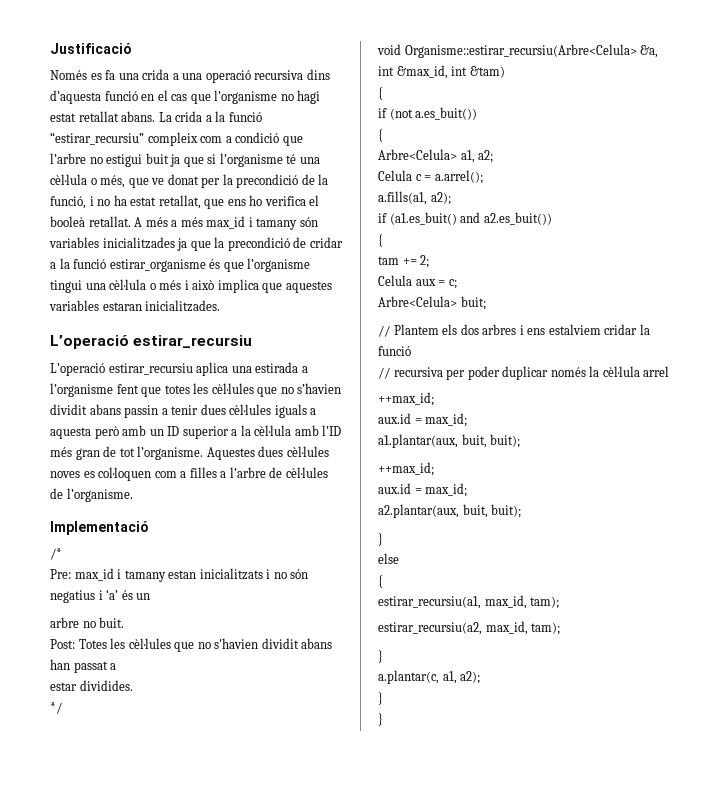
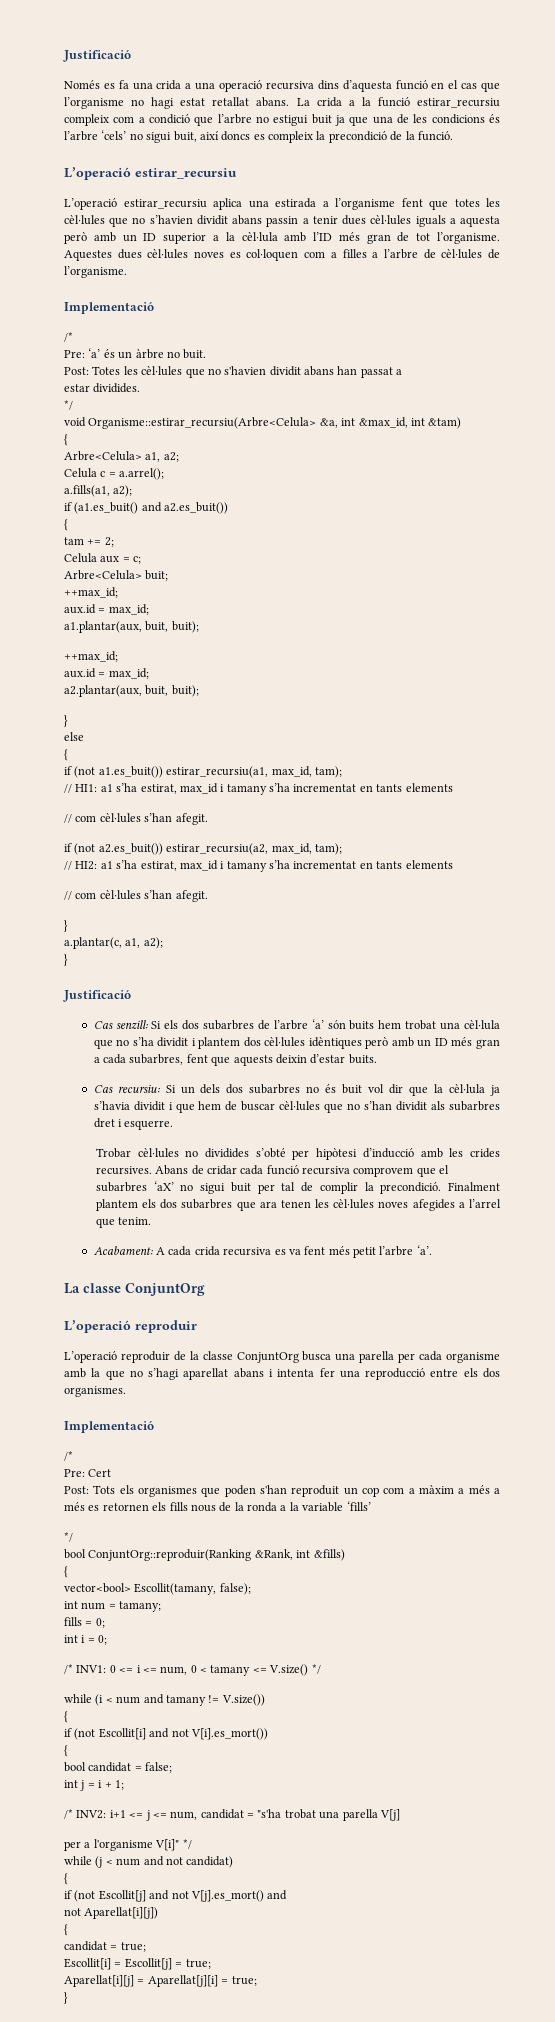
[50,132,144,145] “estirar_recursiu” -> [416,98,500,108] estirar_recursiu
[207,153,320,167] [50,174,329,188] [50,195,320,209] [50,216,318,230] [49,237,343,251] [50,258,311,272] [50,279,332,293] [49,300,221,312] si l’organisme té una cèl·lula o més, que ve donat per la precondició de la funció, i no ha estat retallat, que ens ho verifica el booleà retallat. A més a més max_id i tamany són variables inicialitzades ja que la precondició de cridar a la funció estirar_organisme és que l’organisme tingui una cèl·lula o més i això implica que aquestes variables estaran inicialitzades. -> [372,114,500,124] [64,130,453,143] una de les condicions és l’arbre ‘cels’ no sigui buit, així doncs es compleix la precondició de la funció.
[74,568,309,582] [50,590,103,603] max_id i tamany estan inicialitzats i no són negatius i -> (85, 354) none
[50,617,79,628] // arbre -> [135,349,164,359] àrbre
[378,107,478,120] [378,129,383,142] // if (not a.es_buit()) // { -> (68, 440) none
[378,324,650,337] [378,346,411,356] [378,366,670,380] // // Plantem els dos arbres i ens estalviem cridar la funció // // recursiva per poder duplicar només la cèl·lula arrel -> (169, 575) none
(383, 581) none -> [64,766,163,778] if (not a1.es_buit())
[378,621,561,635] estirar_recursiu(a2, max_id, tam); -> [64,783,453,795] [64,813,208,825] [64,843,342,855] [64,860,453,872] [64,890,208,902] // HI1: a1 s’ha estirat, max_id i tamany s’ha incrementat en tants elements // // com cèl·lules s’han afegit. // if (not a2.es_buit()) estirar_recursiu(a2, max_id, tam); // // HI2: a1 s’ha estirat, max_id i tamany s’ha incrementat en tants elements // // com cèl·lules s’han afegit.
(383, 698) none -> [63,989,131,1002] [93,1019,501,1030] [93,1037,500,1049] [93,1054,377,1066] [93,1084,500,1096] [93,1101,501,1113] [93,1118,174,1130] [95,1148,501,1160] [95,1165,450,1177] [95,1181,500,1194] [95,1199,501,1211] [95,1217,152,1228] [93,1245,432,1258] [64,1283,205,1296] [64,1320,197,1333] [64,1351,501,1363] [64,1368,500,1380] [64,1386,126,1397] [64,1420,154,1433] [64,1451,73,1461] [64,1469,112,1477] [64,1485,500,1497] [64,1501,371,1512] [64,1532,73,1542] [64,1549,345,1561] [64,1566,68,1578] [64,1583,251,1595] [64,1601,162,1612] [64,1617,105,1628] [64,1635,108,1645] [64,1664,321,1676] [64,1694,265,1706] [64,1711,68,1723] [64,1728,268,1740] [64,1745,68,1757] [64,1762,173,1773] [64,1780,124,1791] [64,1809,400,1821] [64,1839,192,1851] [64,1856,234,1868] [64,1873,68,1885] [64,1890,288,1902] [64,1907,159,1919] [64,1924,68,1936] [64,1941,146,1952] [64,1958,211,1970] [64,1975,257,1987] // Justificació // Cas senzill: Si els dos subarbres de l’arbre ‘a’ són buits hem trobat una cèl·lula que no s’ha dividit i plantem dos cèl·lules idèntiques però amb un ID més gran a cada subarbres, fent que aquests deixin d’estar buits. // Cas recursiu: Si un dels dos subarbres no és buit vol dir que la cèl·lula ja s’havia dividit i que hem de buscar cèl·lules que no s’han dividit als subarbres dret i esquerre. // Trobar cèl·lules no dividides s’obté per hipòtesi d’inducció amb les crides recursives. Abans de cridar cada funció recursiva comprovem que el subarbres ‘aX’ no sigui buit per tal de complir la precondició. Finalment plantem els dos subarbres que ara tenen les cèl·lules noves afegides a l’arrel que tenim. // Acabament: A cada crida recursiva es va fent més petit l’arbre ‘a’. // La classe ConjuntOrg // L’operació reproduir // L’operació reproduir de la classe ConjuntOrg busca una parella per cada organisme amb la que no s’hagi aparellat abans i intenta fer una reproducció entre els dos organismes. // Implementació // /* // Pre: Cert // Post: Tots els organismes que poden s'han reproduit un cop com a màxim a més a més es retornen els fills nous de la ronda a la variable ‘fills’ // */ // bool ConjuntOrg::reproduir(Ranking &Rank, int &fills) // { // vector<bool> Escollit(tamany, false); // int num = tamany; // fills = 0; // int i = 0; // /* INV1: 0 <= i <= num, 0 < tamany <= V.size() */ // while (i < num and tamany != V.size()) // { // if (not Escollit[i] and not V[i].es_mort()) // { // bool candidat = false; // int j = i + 1; // /* INV2: i+1 <= j <= num, candidat = "s'ha trobat una parella V[j] // per a l'organisme V[i]" */ // while (j < num and not candidat) // { // if (not Escollit[j] and not V[j].es_mort() and // not Aparellat[i][j]) // { // candidat = true; // Escollit[i] = Escollit[j] = true; // Aparellat[i][j] = Aparellat[j][i] = true;

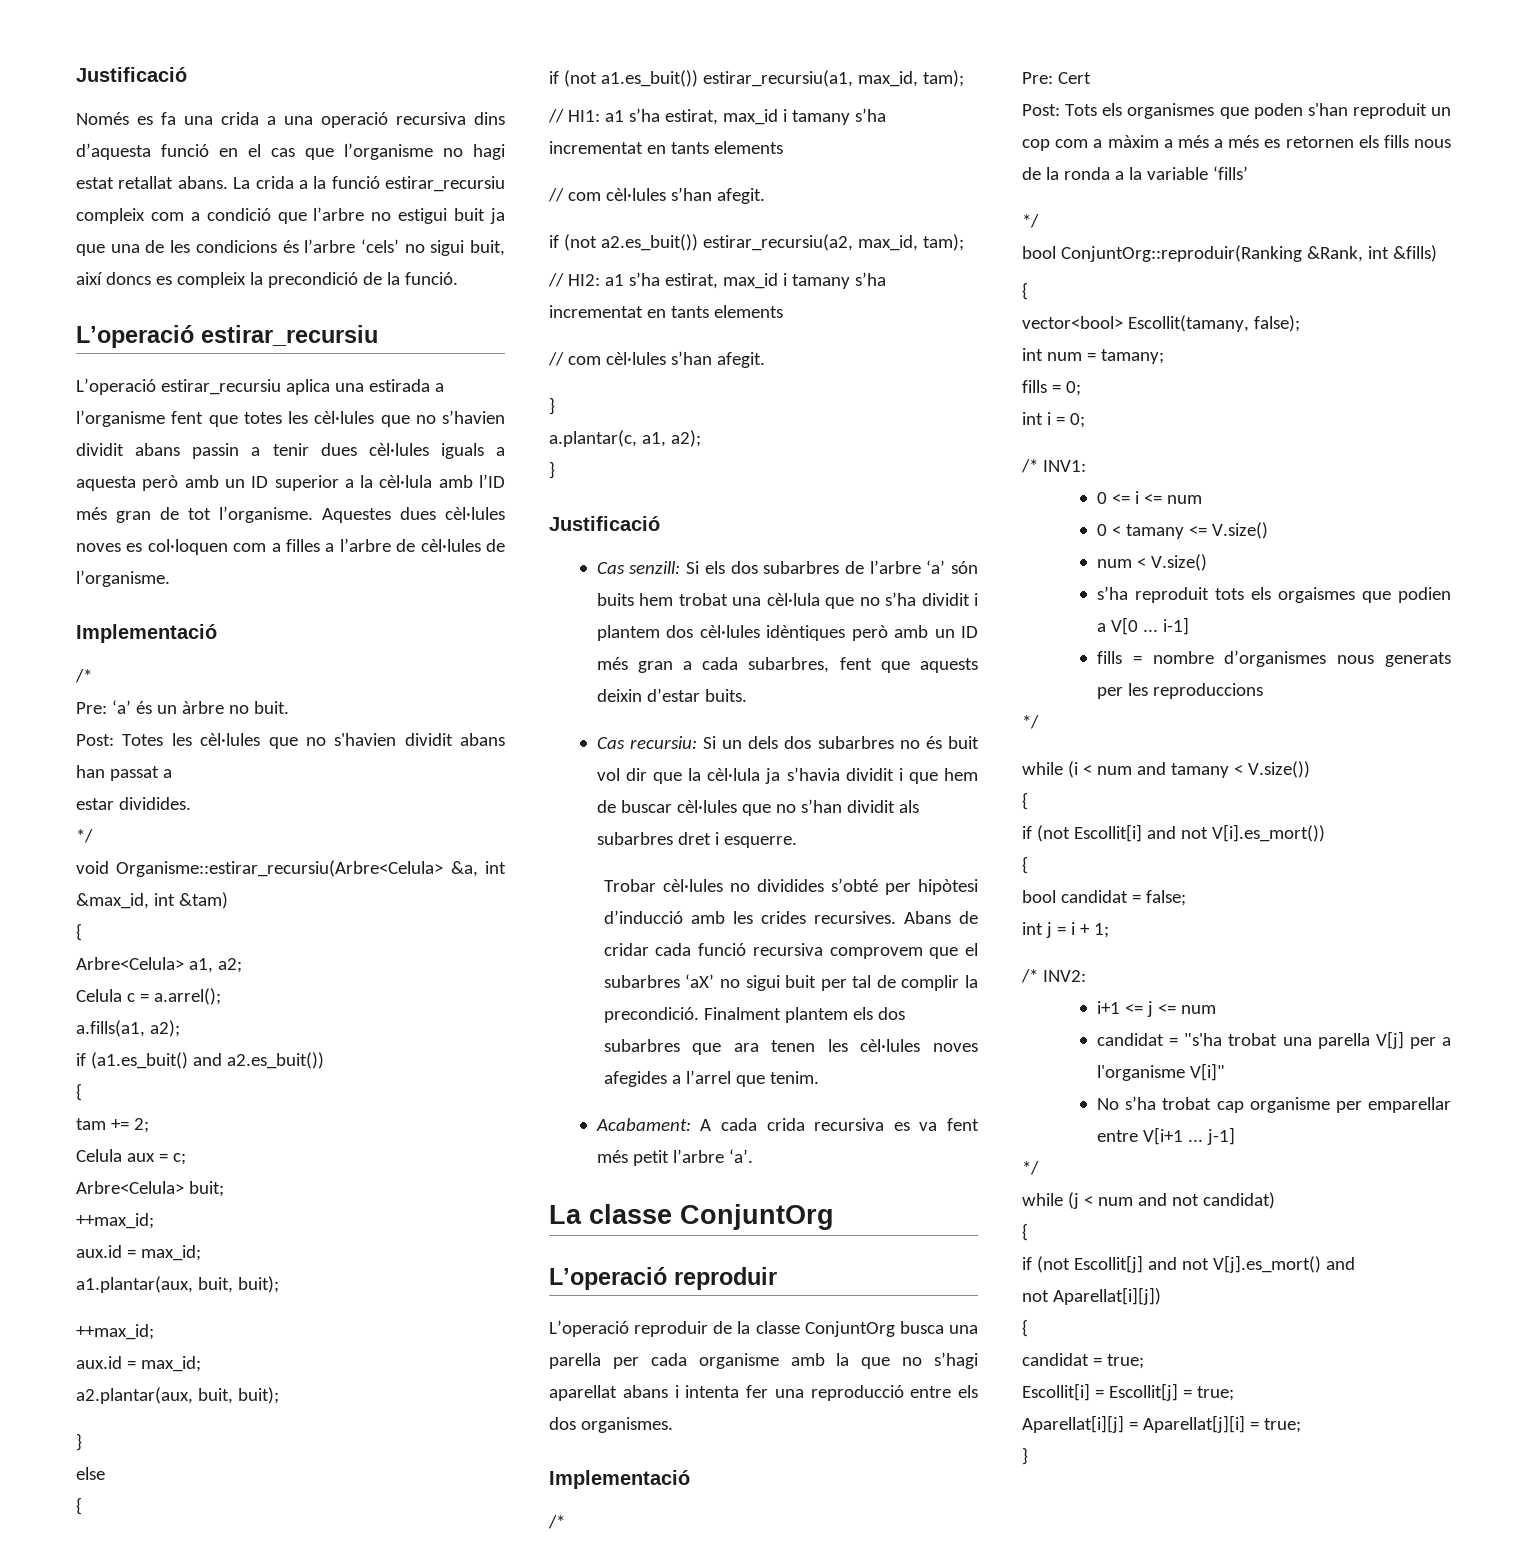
(107, 1669) none -> (1086, 466) //
[160,1666,188,1675] num, -> [1167,495,1203,504] num //
(309, 1670) none -> [1097,554,1208,571] [1097,586,1451,603] [1097,617,1190,635] [1097,650,1451,667] [1097,683,1264,699] // num < V.size() // s’ha reproduit tots els orgaismes que podien a V[0 ... i-1] // fills = nombre d’organismes nous generats per les reproduccions //
[208,1695,220,1703] != -> [1233,765,1243,775] <
(107, 1814) none -> (1086, 976) //
[170,1811,198,1820] num, -> [1181,1005,1217,1014] num //
(400, 1815) // -> (1404, 1040) none
(180, 1845) none -> [1097,1096,1451,1113] [1097,1127,1236,1145] // No s’ha trobat cap organisme per emparellar entre V[i+1 ... j-1] //

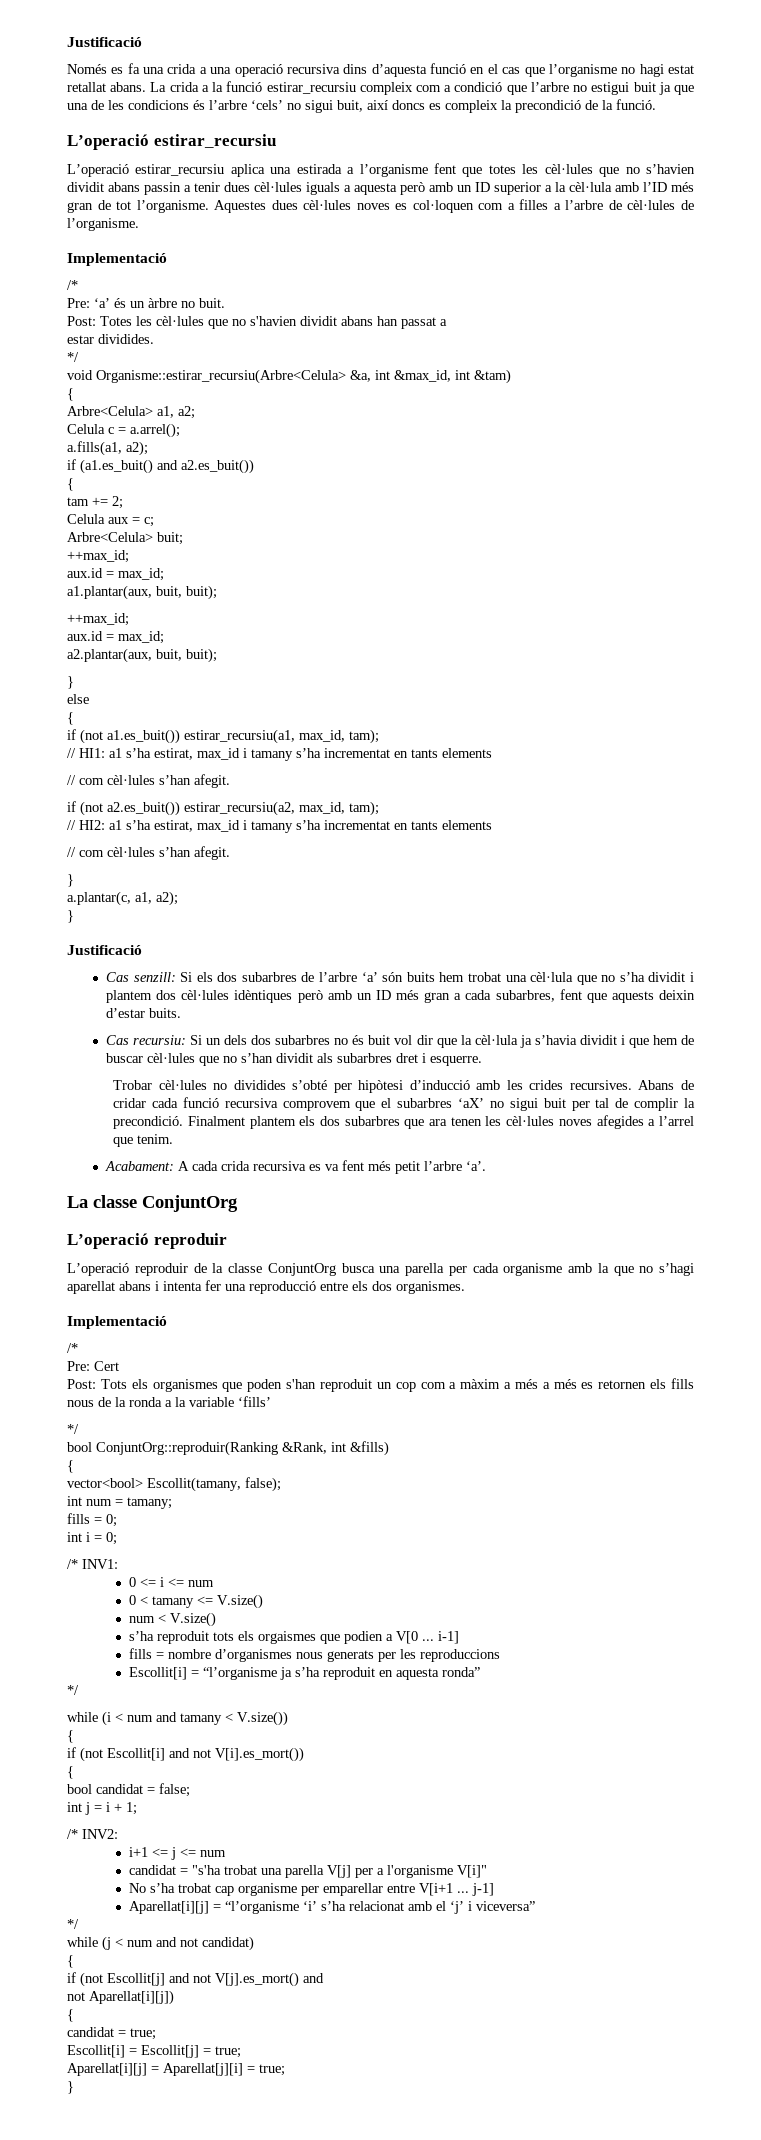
(1264, 691) none -> [129,1667,481,1680] // Escollit[i] = “l’organisme ja s’ha reproduit en aquesta ronda”
(1236, 1136) none -> [129,1901,536,1914] // Aparellat[i][j] = “l’organisme ‘i’ s’ha relacionat amb el ‘j’ i viceversa”

